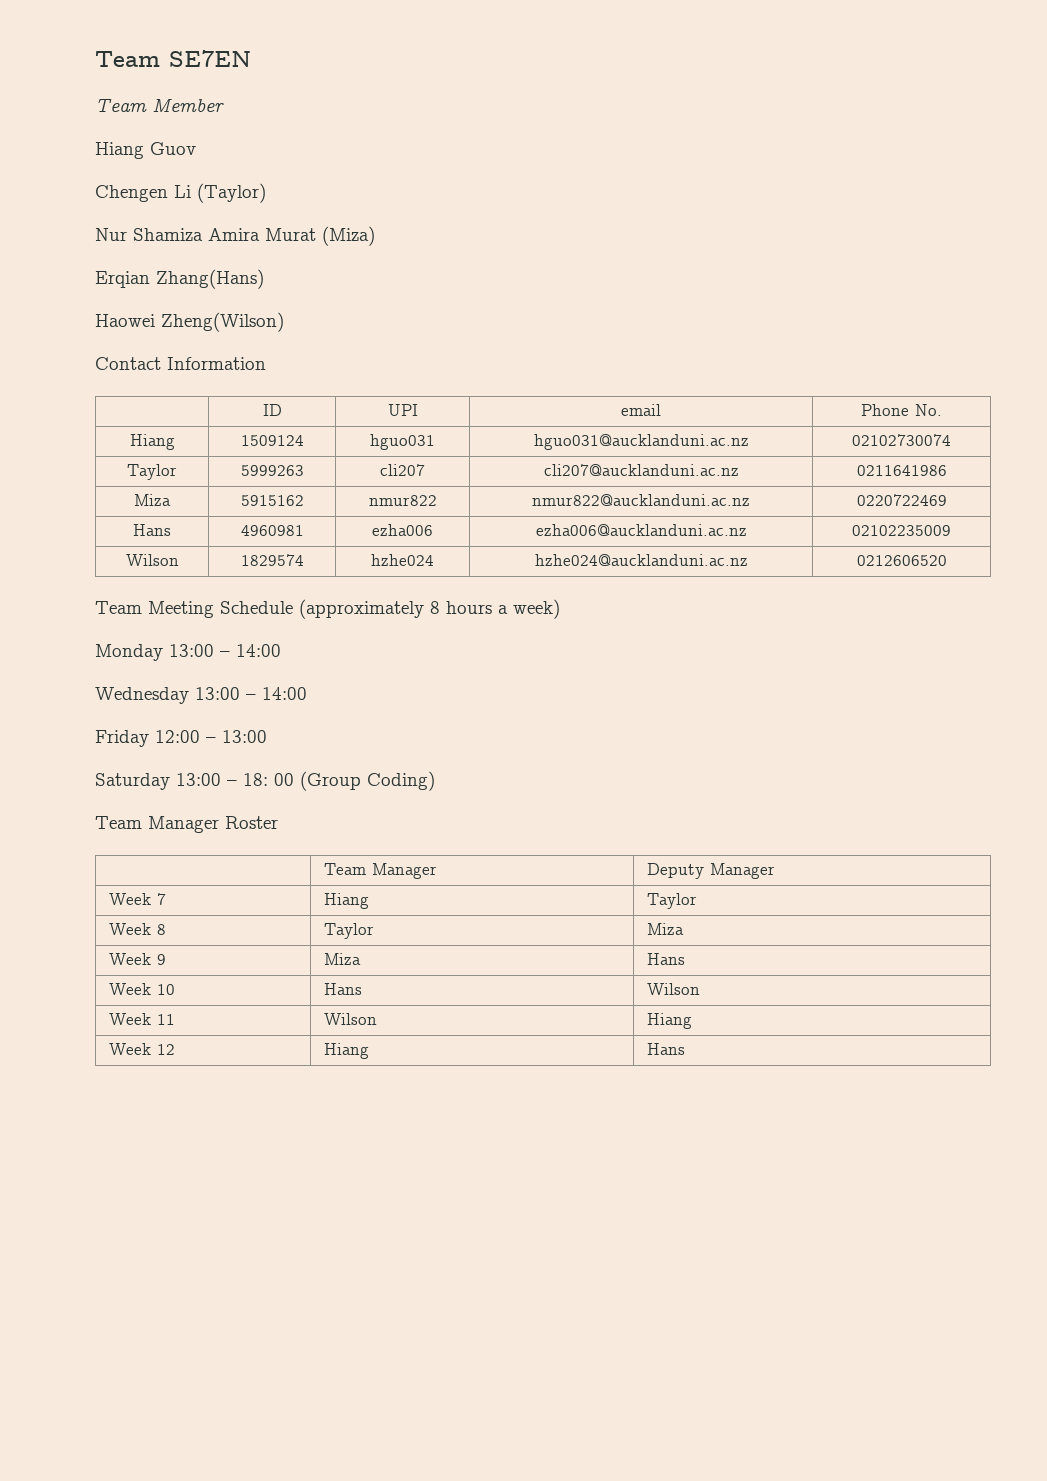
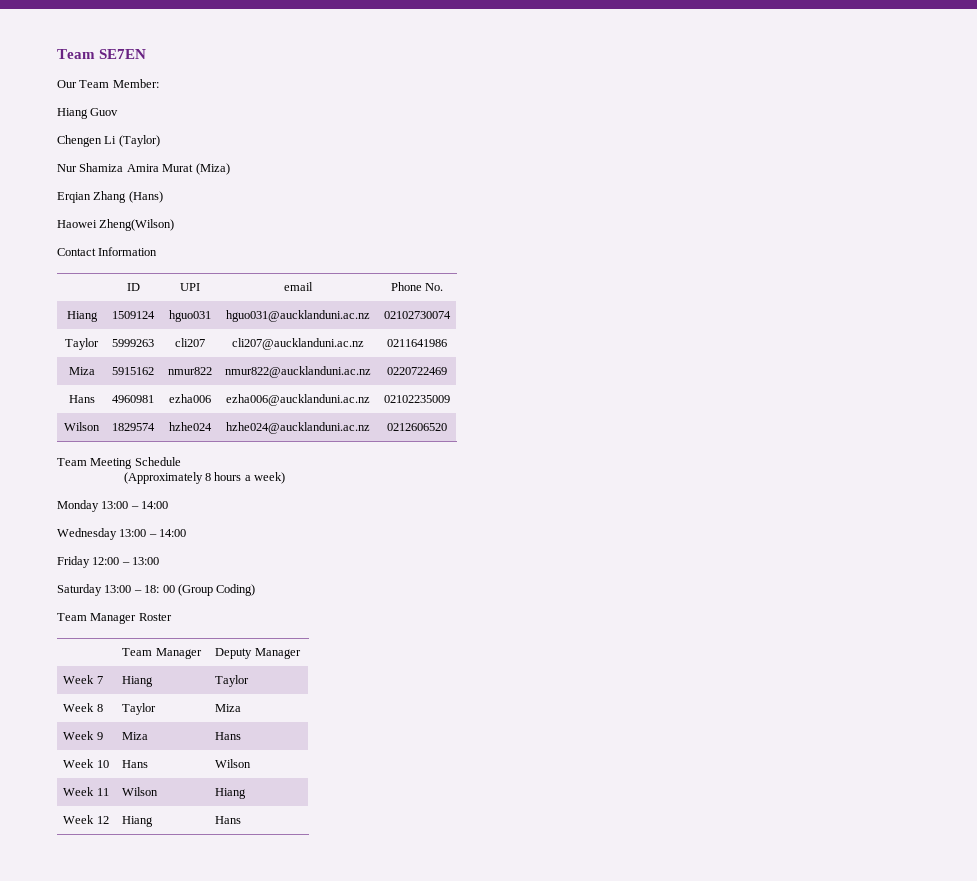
[95,98,224,112] Team Member -> [57,79,159,88] Our Team Member:
[156,269,264,289] Zhang(Hans) -> [93,191,163,203] Zhang (Hans)
[299,599,424,619] (approximately -> [123,472,203,484] // (Approximately

